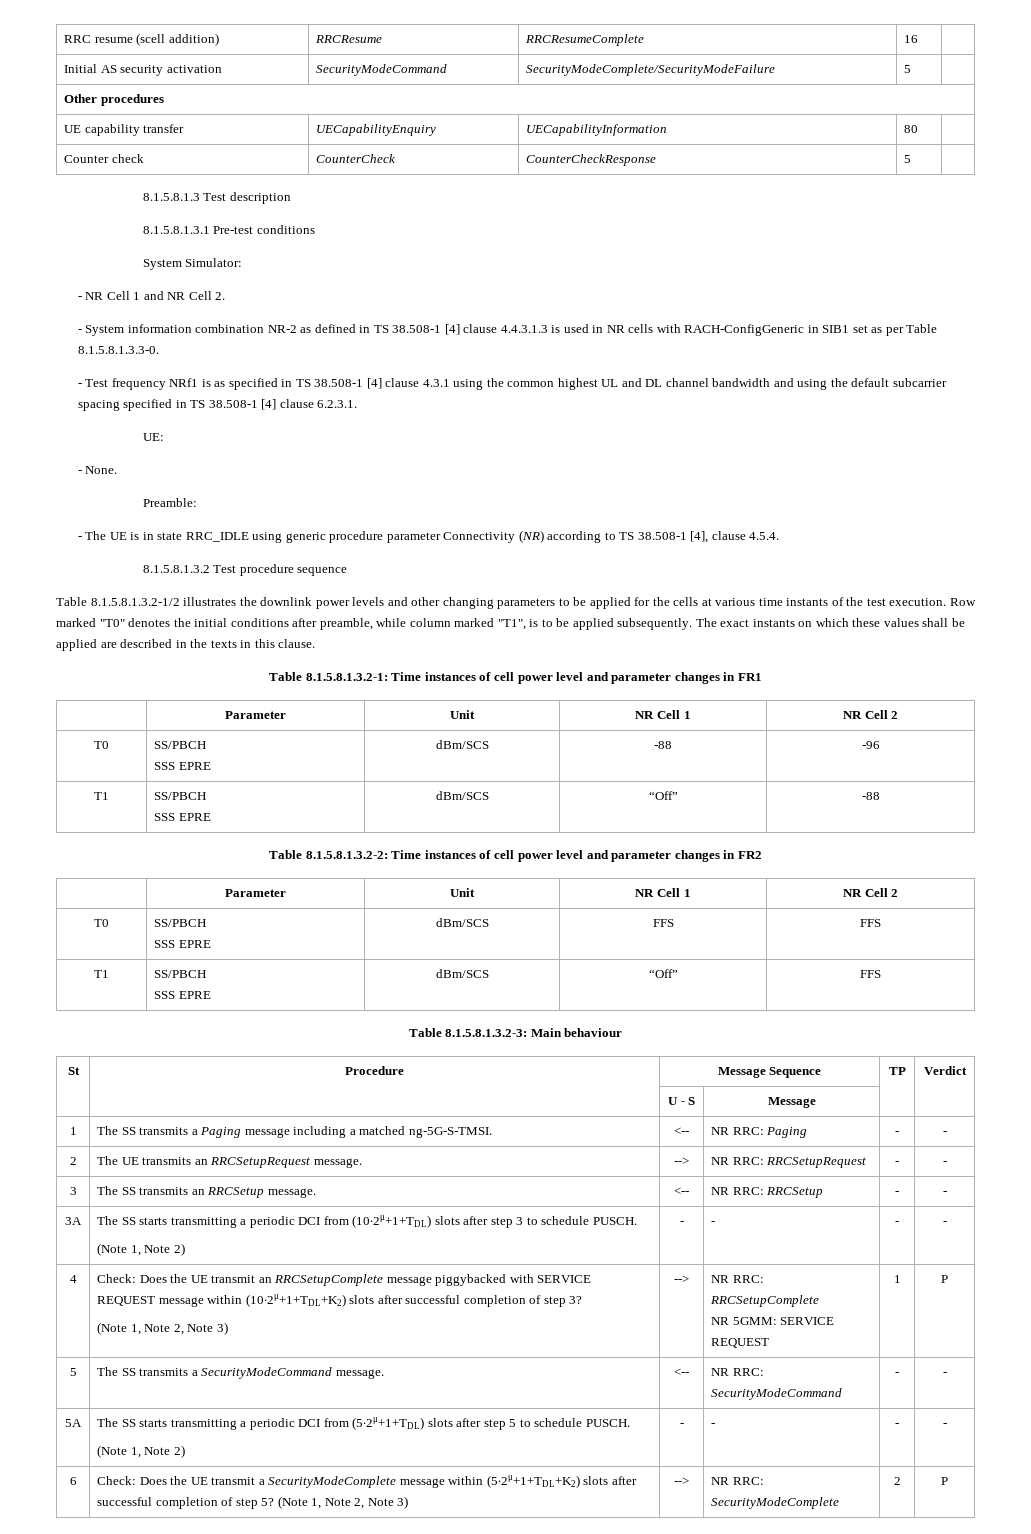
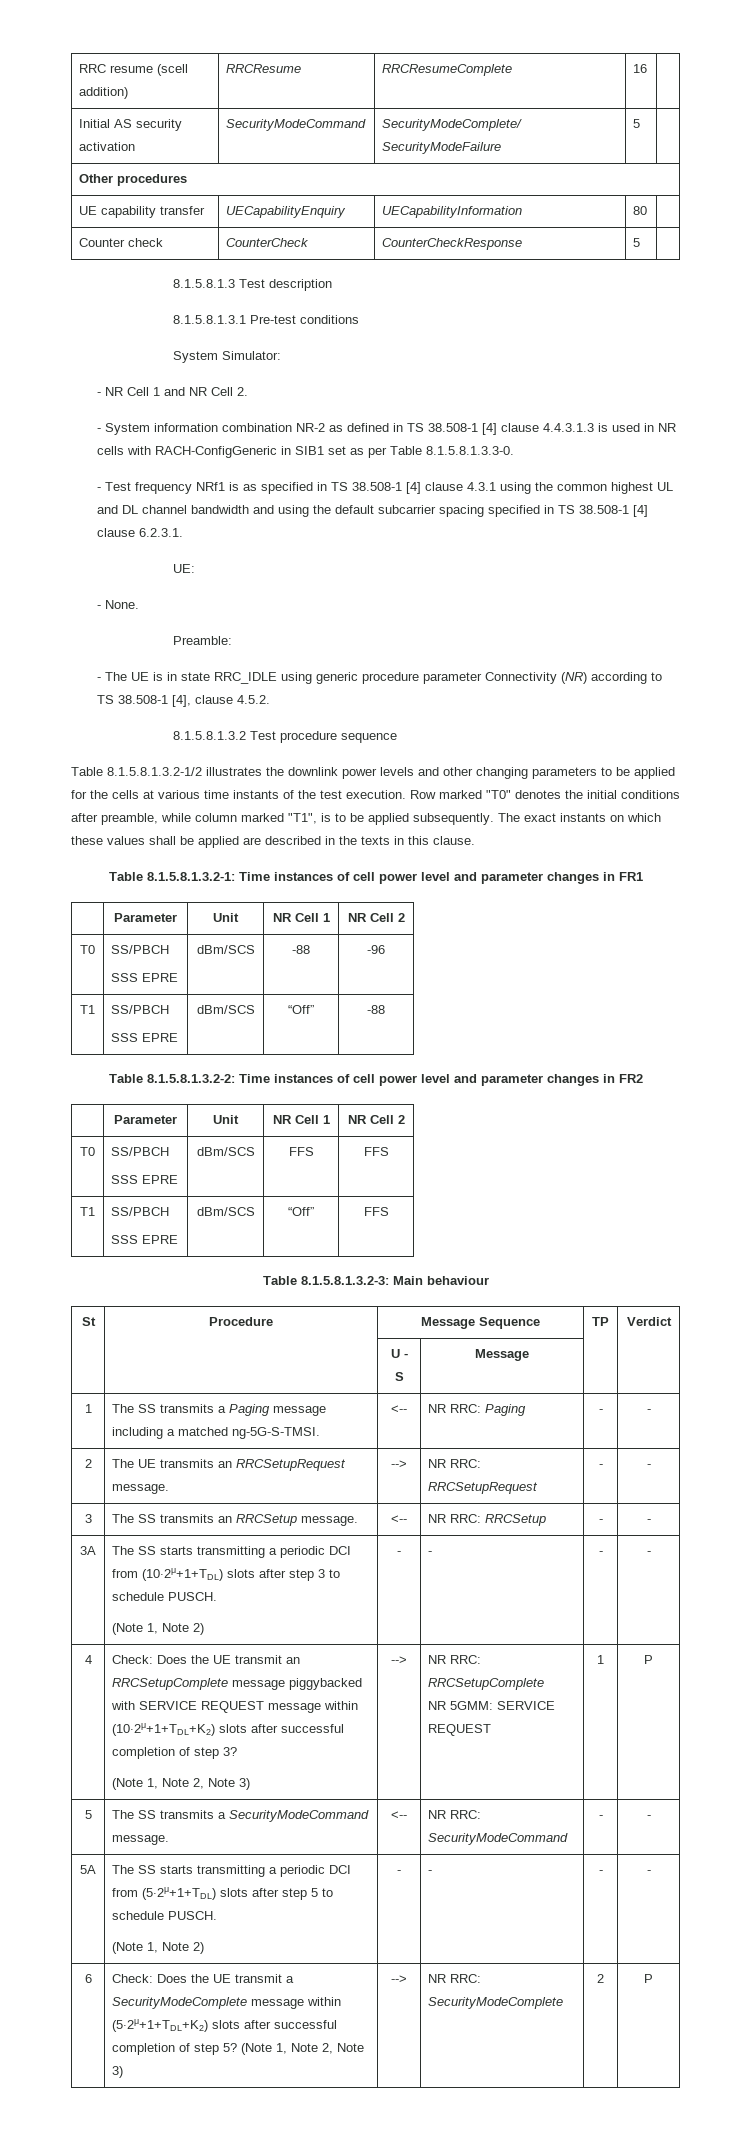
[749,532,780,540] 4.5.4. -> [236,695,270,704] 4.5.2.

